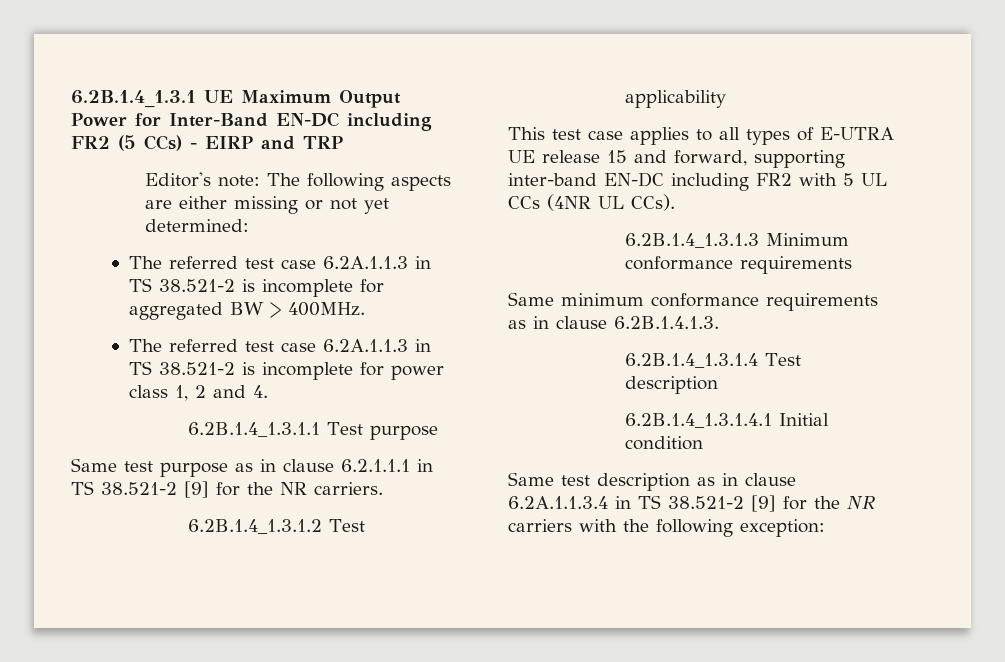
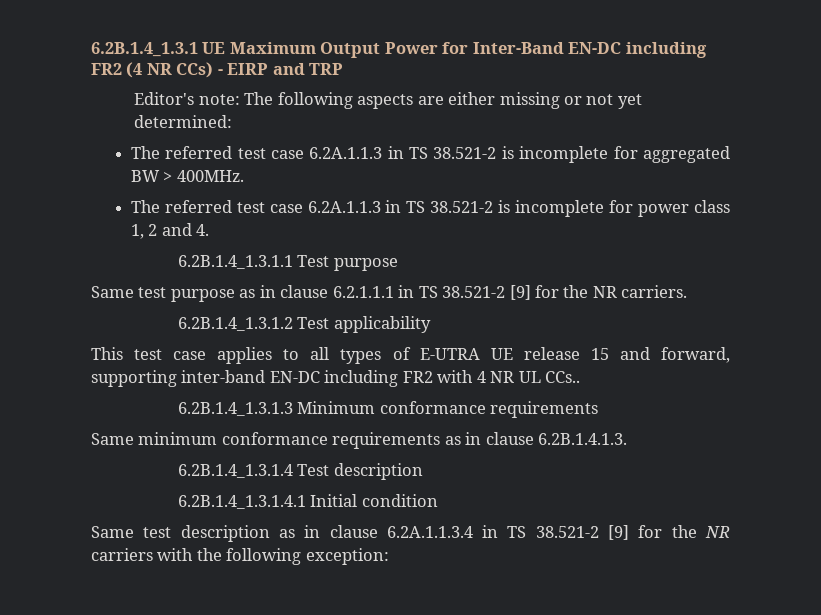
[118,135,136,151] (5 -> [126,62,172,78] (4 NR
[843,173,887,186] [508,194,675,211] 5 UL CCs (4NR UL CCs). -> [476,371,581,383] 4 NR UL CCs..

